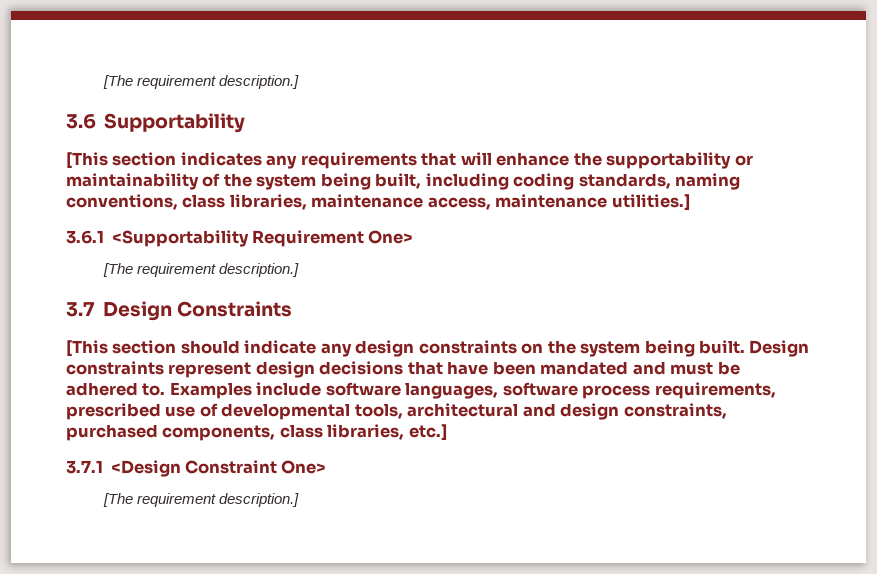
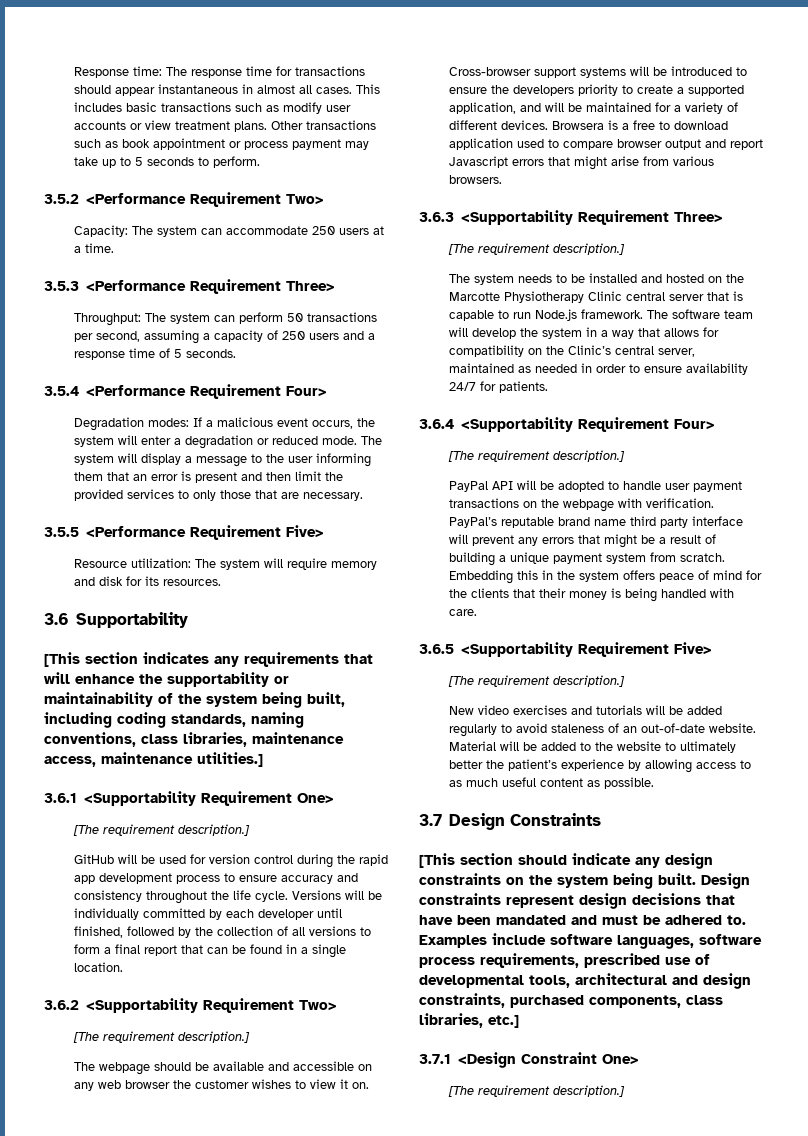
[103,75,300,89] [The requirement description.] -> [74,66,366,78] [74,84,381,96] [74,102,352,114] [74,120,377,132] [74,138,370,150] [74,156,261,168] [44,192,324,207] [74,225,385,237] [74,243,115,253] [44,279,335,294] [74,312,378,326] [74,330,376,344] [74,348,237,360] [44,384,327,399] [74,417,376,431] [74,435,383,449] [74,453,372,467] [74,471,344,483] [74,489,364,501] [44,525,324,540] [74,558,378,570] [74,576,222,586] Response time: The response time for transactions should appear instantaneous in almost all cases. This includes basic transactions such as modify user accounts or view treatment plans. Other transactions such as book appointment or process payment may take up to 5 seconds to perform. // 3.5.2 <Performance Requirement Two> // Capacity: The system can accommodate 250 users at a time. // 3.5.3 <Performance Requirement Three> // Throughput: The system can perform 50 transactions per second, assuming a capacity of 250 users and a response time of 5 seconds. // 3.5.4 <Performance Requirement Four> // Degradation modes: If a malicious event occurs, the system will enter a degradation or reduced mode. The system will display a message to the user informing them that an error is present and then limit the provided services to only those that are necessary. // 3.5.5 <Performance Requirement Five> // Resource utilization: The system will require memory and disk for its resources.
(300, 270) none -> [74,854,389,868] [74,873,359,884] [74,890,383,904] [74,908,343,920] [74,926,372,938] [74,944,347,958] [74,962,124,972] [44,998,337,1013] [73,1031,251,1043] [74,1061,373,1075] [74,1079,370,1091] [449,66,748,78] [449,84,745,96] [449,102,739,114] [449,120,729,130] [449,138,764,150] [449,156,715,170] [449,175,503,184] [419,210,723,225] [448,243,626,255] [449,273,745,285] [449,291,744,303] [449,309,754,321] [449,327,720,339] [449,345,696,357] [449,363,749,375] [449,381,549,393] [419,417,715,432] [448,450,626,462] [449,480,743,492] [449,498,715,512] [449,516,744,528] [449,534,717,548] [449,552,726,566] [449,570,763,584] [449,588,735,602] [449,609,478,616] [419,642,712,657] [448,675,626,687] [449,705,723,715] [449,723,757,737] [449,741,737,753] [449,759,752,773] [449,777,655,789] // GitHub will be used for version control during the rapid app development process to ensure accuracy and consistency throughout the life cycle. Versions will be individually committed by each developer until finished, followed by the collection of all versions to form a final report that can be found in a single location. // 3.6.2 <Supportability Requirement Two> // [The requirement description.] // The webpage should be available and accessible on any web browser the customer wishes to view it on. Cross-browser support systems will be introduced to ensure the developers priority to create a supported application, and will be maintained for a variety of different devices. Browsera is a free to download application used to compare browser output and report Javascript errors that might arise from various browsers. // 3.6.3 <Supportability Requirement Three> // [The requirement description.] // The system needs to be installed and hosted on the Marcotte Physiotherapy Clinic central server that is capable to run Node.js framework. The software team will develop the system in a way that allows for compatibility on the Clinic’s central server, maintained as needed in order to ensure availability 24/7 for patients. // 3.6.4 <Supportability Requirement Four> // [The requirement description.] // PayPal API will be adopted to handle user payment transactions on the webpage with verification. PayPal’s reputable brand name third party interface will prevent any errors that might be a result of building a unique payment system from scratch. Embedding this in the system offers peace of mind for the clients that their money is being handled with care. // 3.6.5 <Supportability Requirement Five> // [The requirement description.] // New video exercises and tutorials will be added regularly to avoid staleness of an out-of-date website. Material will be added to the website to ultimately better the patient’s experience by allowing access to as much useful content as possible.

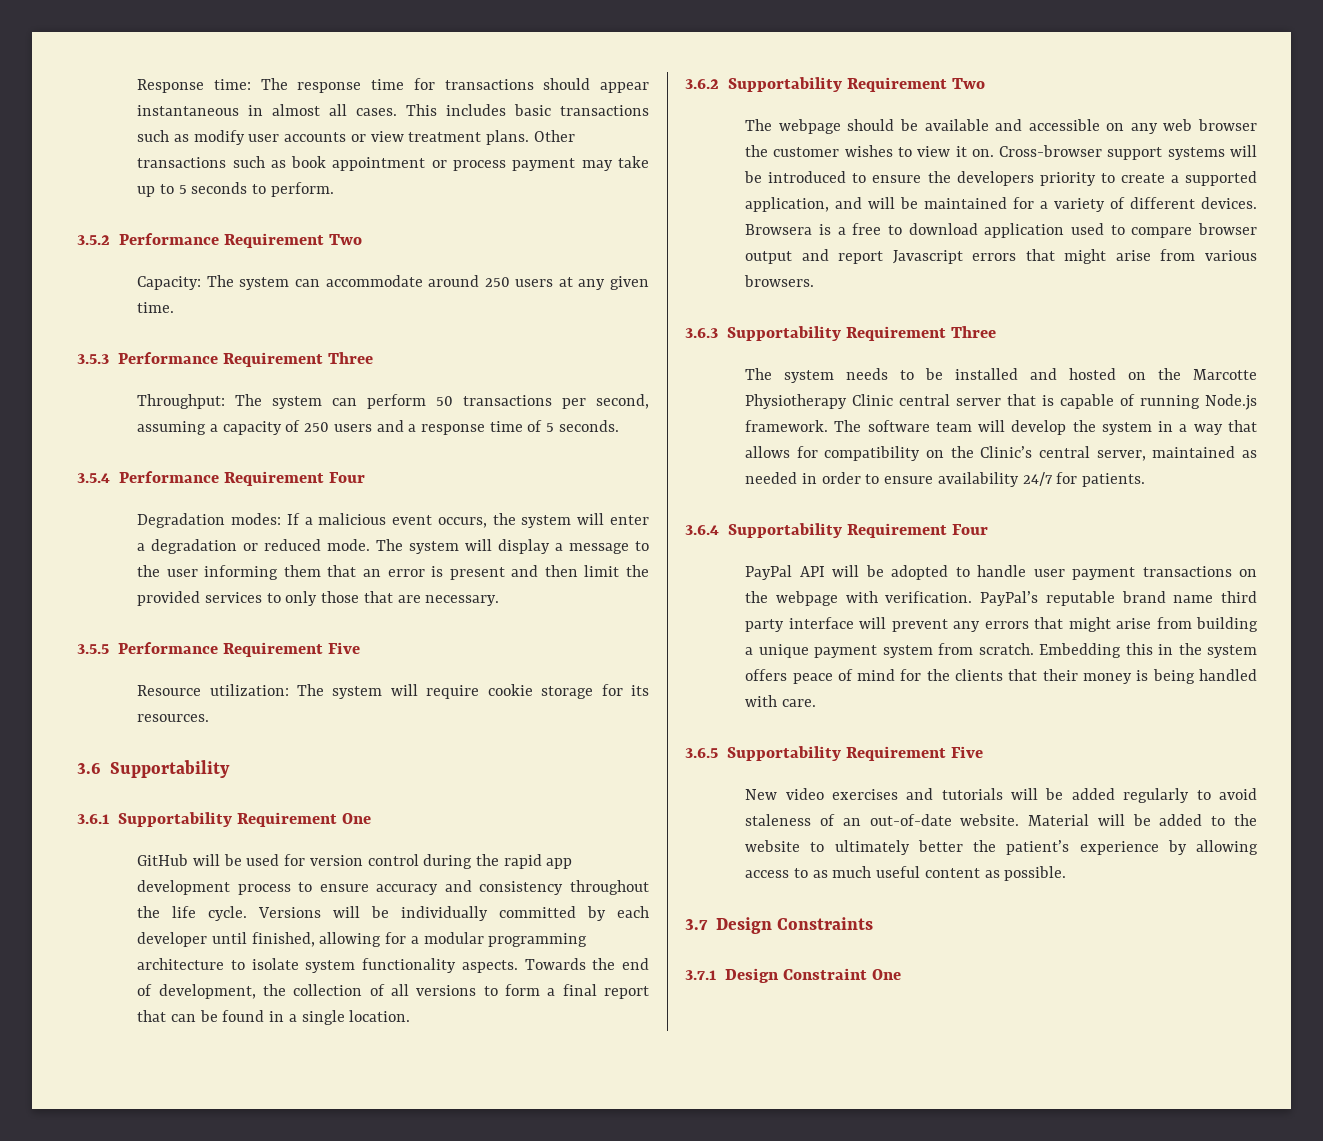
[85,192,324,207] <Performance Requirement Two> -> [118,233,362,248] Performance Requirement Two
(309, 230) none -> [428,275,480,287] around
[74,246,82,253] a -> [578,276,649,290] any given
[85,279,335,294] <Performance Requirement Three> -> [117,352,373,367] Performance Requirement Three
[85,384,327,399] <Performance Requirement Four> -> [118,471,365,486] Performance Requirement Four
[85,525,324,540] <Performance Requirement Five> -> [117,642,360,657] Performance Requirement Five
[331,561,378,570] [74,576,124,586] memory and disk -> [487,684,594,699] cookie storage
[44,652,373,667] [44,672,289,687] [44,692,345,708] [44,712,304,728] [44,732,344,747] [44,752,263,767] [44,791,334,806] [73,824,251,836] [This section indicates any requirements that will enhance the supportability or maintainability of the system being built, including coding standards, naming conventions, class libraries, maintenance access, maintenance utilities.] // 3.6.1 <Supportability Requirement One> // [The requirement description.] -> [77,812,371,827] 3.6.1 Supportability Requirement One
[127,926,192,938] followed by -> [319,932,588,947] [137,958,649,973] [137,984,256,999] allowing for a modular programming architecture to isolate system functionality aspects. Towards the end of development,
[85,998,337,1013] [73,1031,251,1043] <Supportability Requirement Two> // [The requirement description.] -> [727,77,985,92] Supportability Requirement Two
[460,210,723,225] [448,243,626,255] <Supportability Requirement Three> // [The requirement description.] -> [726,326,996,341] Supportability Requirement Three
[498,310,532,319] to run -> [1120,394,1201,409] of running
[460,417,715,432] [448,450,626,462] <Supportability Requirement Four> // [The requirement description.] -> [727,523,988,538] Supportability Requirement Four
[641,534,717,544] be a result of -> [1116,617,1192,629] arise from
[460,642,712,657] [448,675,626,687] <Supportability Requirement Five> // [The requirement description.] -> [726,746,983,761] Supportability Requirement Five
[419,853,713,869] [419,873,750,889] [419,893,735,909] [419,915,746,925] [419,933,762,949] [419,953,710,968] [419,973,751,989] [419,993,723,1008] [419,1013,519,1028] [419,1052,639,1068] [448,1085,626,1097] [This section should indicate any design constraints on the system being built. Design constraints represent design decisions that have been mandated and must be adhered to. Examples include software languages, software process requirements, prescribed use of developmental tools, architectural and design constraints, purchased components, class libraries, etc.] // 3.7.1 <Design Constraint One> // [The requirement description.] -> [685,968,901,983] 3.7.1 Design Constraint One

